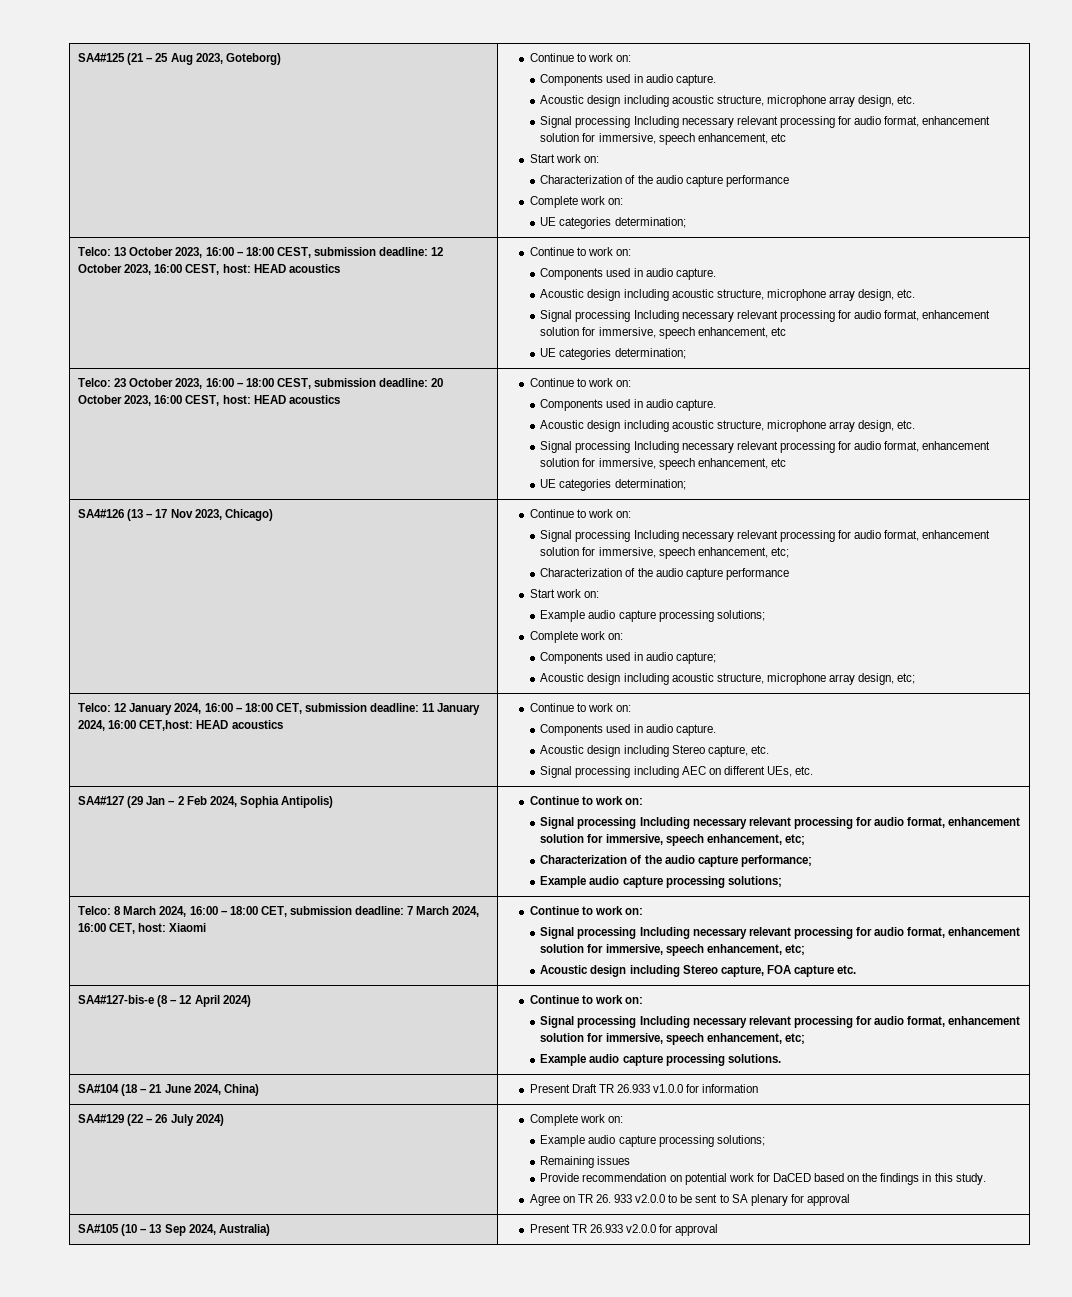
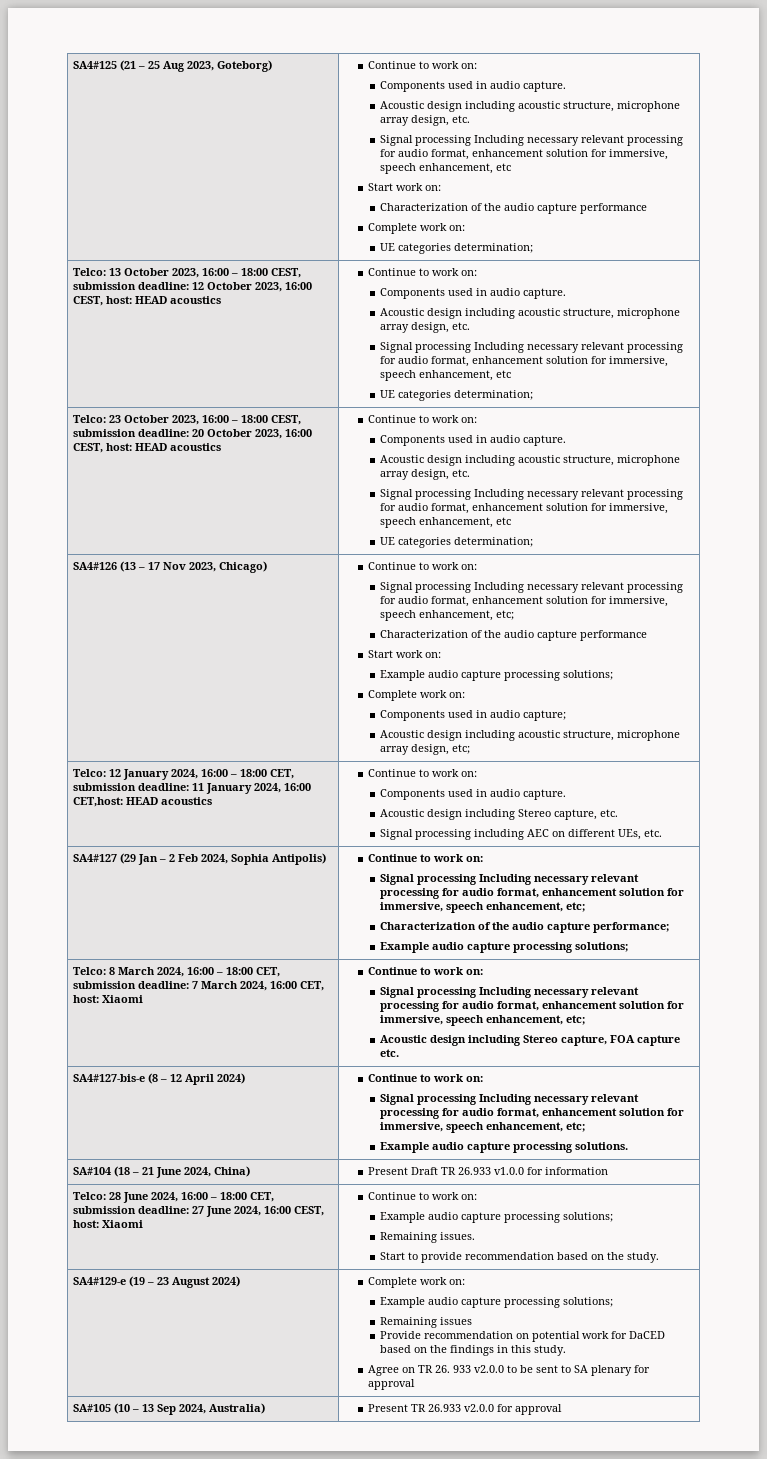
[78,1114,194,1126] SA4#129 (22 – 26 July -> [72,1192,274,1203] [72,1206,324,1217] [72,1220,143,1228] [367,1192,477,1200] [379,1212,613,1223] [379,1232,475,1243] [379,1252,659,1263] [72,1276,210,1288] Telco: 28 June 2024, 16:00 – 18:00 CET, submission deadline: 27 June 2024, 16:00 CEST, host: Xiaomi | Continue to work on: // Example audio capture processing solutions; // Remaining issues. // Start to provide recommendation based on the study. // SA4#129-e (19 – 23 August

